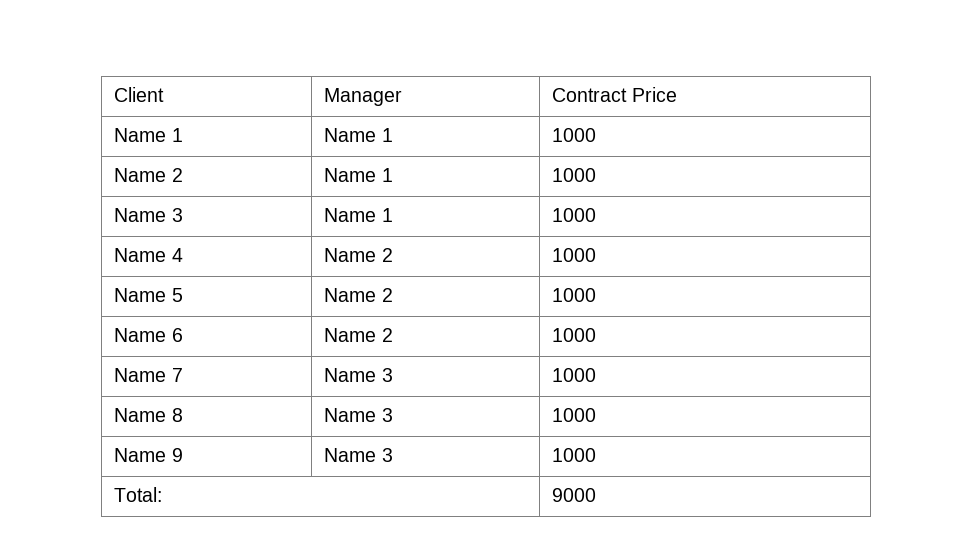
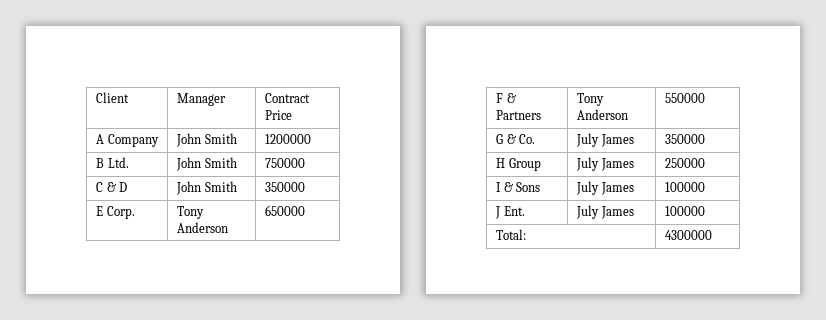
[114,128,183,142] [324,128,393,142] [552,128,597,142] [114,168,183,182] [324,168,393,182] [552,168,597,182] [114,208,183,222] [324,208,393,222] [552,208,597,222] [114,248,183,262] [324,248,393,262] [552,248,597,262] [114,288,183,302] [324,288,393,302] [552,288,597,302] [114,328,183,342] [324,328,393,342] [552,328,597,342] [114,368,183,382] [324,368,393,382] [552,368,597,382] [114,408,183,422] [324,408,393,422] [552,408,597,422] [114,448,183,462] [324,448,393,462] [552,448,597,462] Name 1 | Name 1 | 1000 // Name 2 | Name 1 | 1000 // Name 3 | Name 1 | 1000 // Name 4 | Name 2 | 1000 // Name 5 | Name 2 | 1000 // Name 6 | Name 2 | 1000 // Name 7 | Name 3 | 1000 // Name 8 | Name 3 | 1000 // Name 9 | Name 3 | 1000 -> [96,134,159,147] [176,133,237,147] [265,134,312,144] [96,157,129,168] [176,157,237,171] [265,158,306,168] [96,182,128,192] [176,181,237,195] [265,182,306,192] [96,206,135,219] [177,206,205,219] [177,222,229,233] [265,205,306,216] [496,93,516,103] [496,110,542,120] [577,93,605,106] [577,109,629,120] [665,93,706,103] [496,134,536,144] [576,133,634,147] [665,134,706,144] [496,158,541,171] [576,157,634,171] [665,158,706,168] [496,182,541,192] [576,181,634,195] [665,182,706,192] [495,206,525,219] [576,205,634,219] [665,206,706,216] A Company | John Smith | 1200000 // B Ltd. | John Smith | 750000 // C & D | John Smith | 350000 // E Corp. | Tony Anderson | 650000 // F & Partners | Tony Anderson | 550000 // G & Co. | July James | 350000 // H Group | July James | 250000 // I & Sons | July James | 100000 // J Ent. | July James | 100000
[552,488,597,502] 9000 -> [665,230,713,240] 4300000

